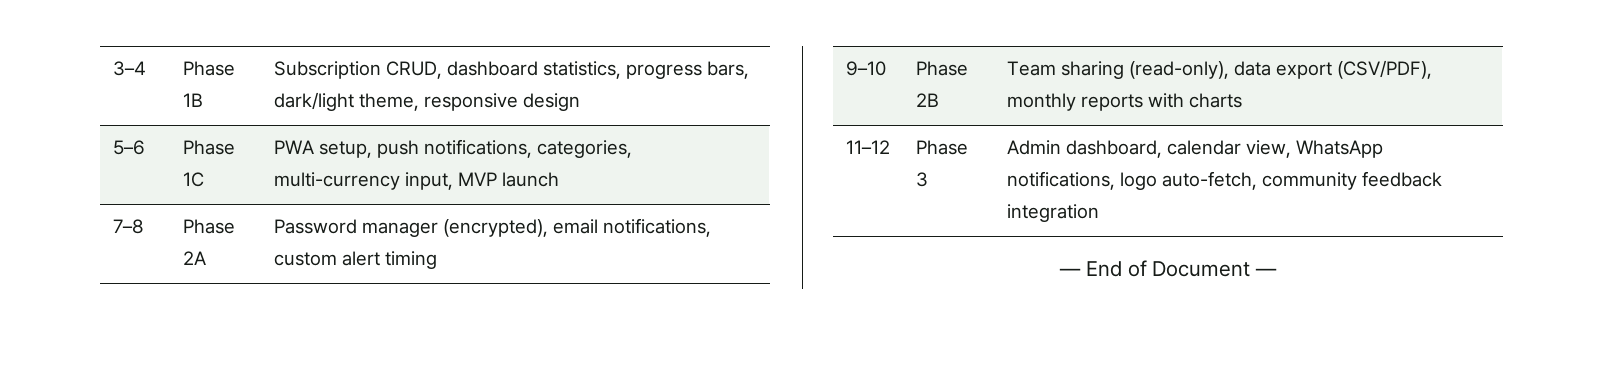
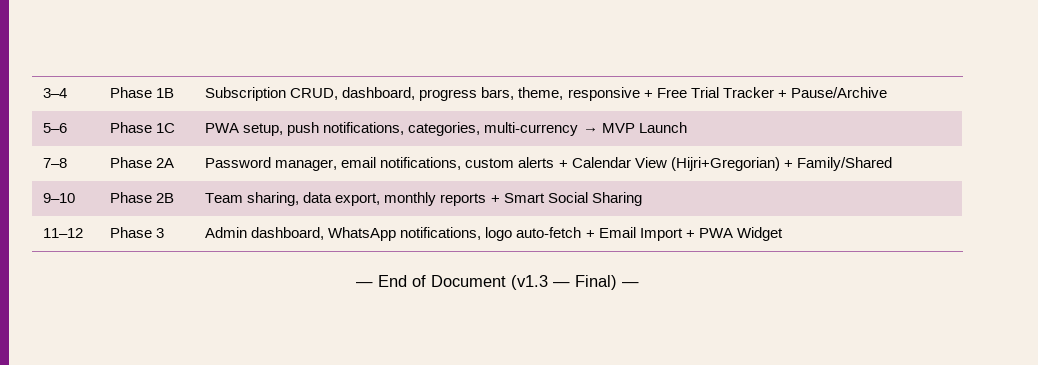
[447,61,622,79] dashboard statistics, -> [342,87,416,100] dashboard,
[273,92,354,111] dark/light -> (515, 93) none
[523,93,581,111] design -> [643,87,887,98] + Free Trial Tracker + Pause/Archive
[404,172,560,190] input, MVP launch -> [582,122,687,133] → MVP Launch
[361,219,549,237] manager (encrypted), -> [275,159,338,171] manager,
[341,251,438,269] [845,61,886,76] [915,61,968,76] [915,93,939,107] [1006,60,1433,79] [1006,93,1243,111] alert timing // 9–10 | Phase 2B | Team sharing (read-only), data export (CSV/PDF), monthly reports with charts -> [518,157,892,171] [43,193,76,203] [110,192,175,203] [205,192,642,206] alerts + Calendar View (Hijri+Gregorian) + Family/Shared // 9–10 | Phase 2B | Team sharing, data export, monthly reports + Smart Social Sharing
[1167,140,1292,158] calendar view, -> (325, 233) none
[1162,171,1443,190] [1006,204,1099,222] auto-fetch, community feedback integration -> [516,227,783,241] auto-fetch + Email Import + PWA Widget
(1251, 269) none -> [511,275,617,290] (v1.3 — Final)

